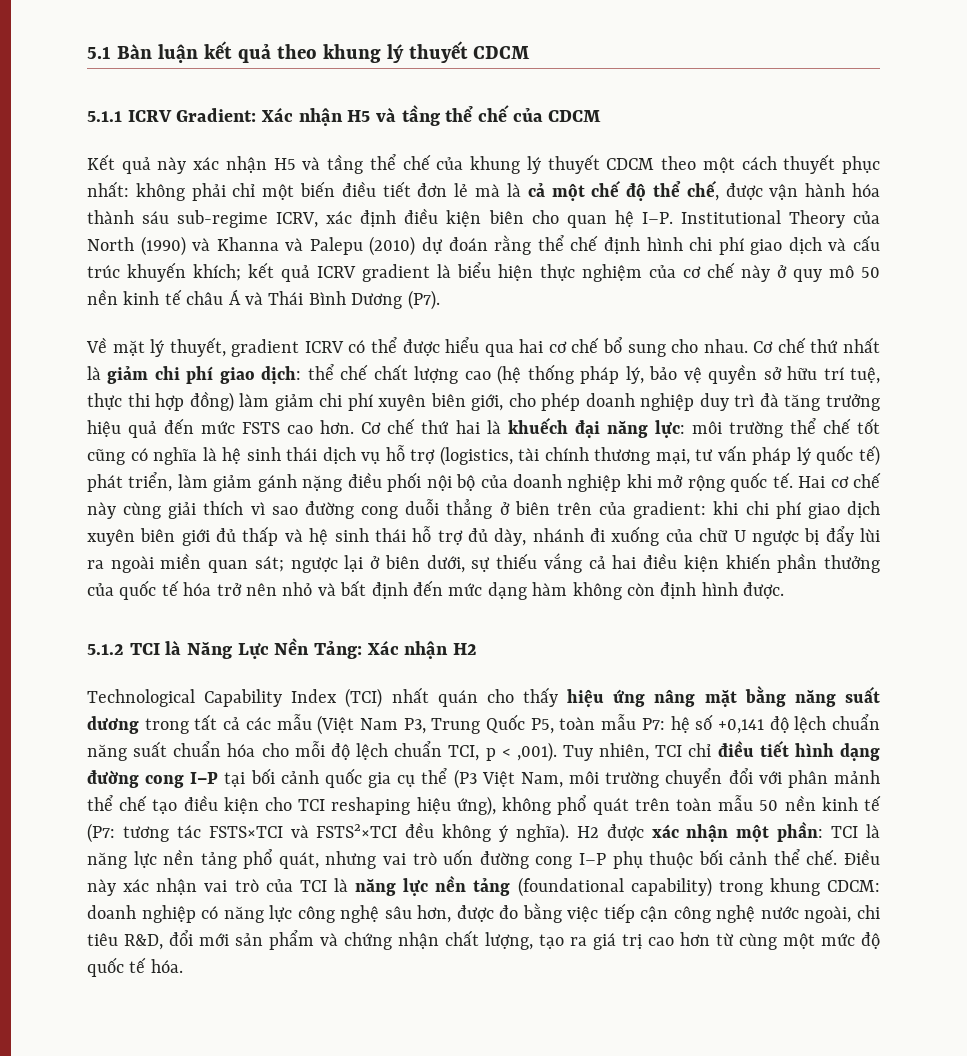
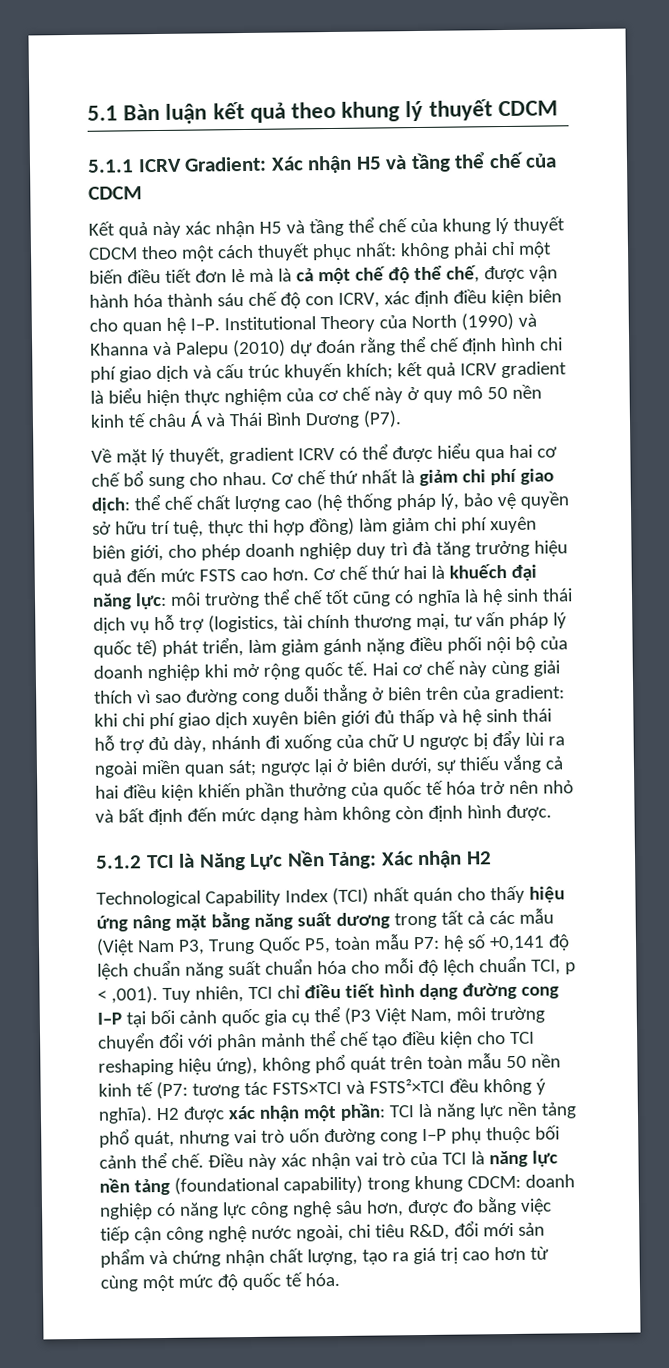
[177,210,269,228] sub-regime -> [247,291,334,309] chế độ con

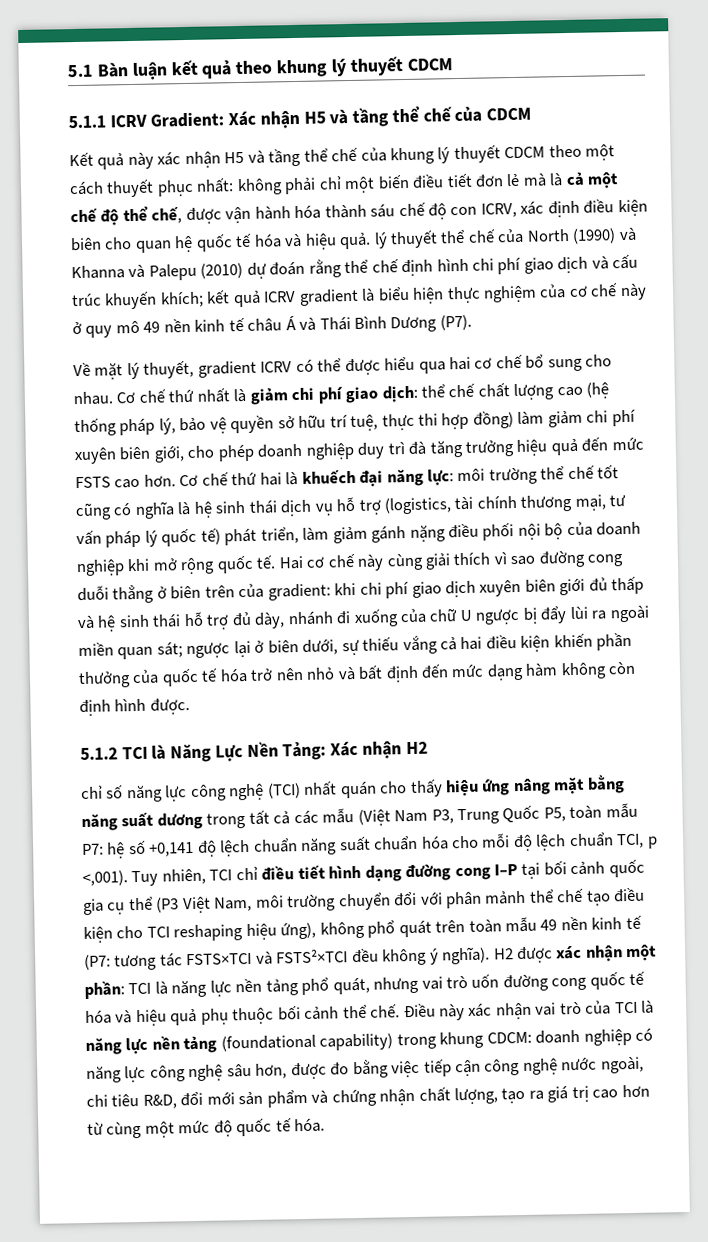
[189,315,375,333] I–P. Institutional Theory -> [195,229,496,252] quốc tế hóa và hiệu quả. lý thuyết thể chế
[486,386,508,400] 50 -> [143,321,161,333] 49
[96,889,329,908] Technological Capability Index -> [80,783,265,803] chỉ số năng lực công nghệ
[97,986,158,1004] < ,001). -> [82,870,128,887] <,001).
[505,1055,527,1069] 50 -> [540,919,558,931] 49
[421,1128,447,1142] I–P -> [589,971,646,990] [85,1008,198,1027] quốc tế hóa và hiệu quả

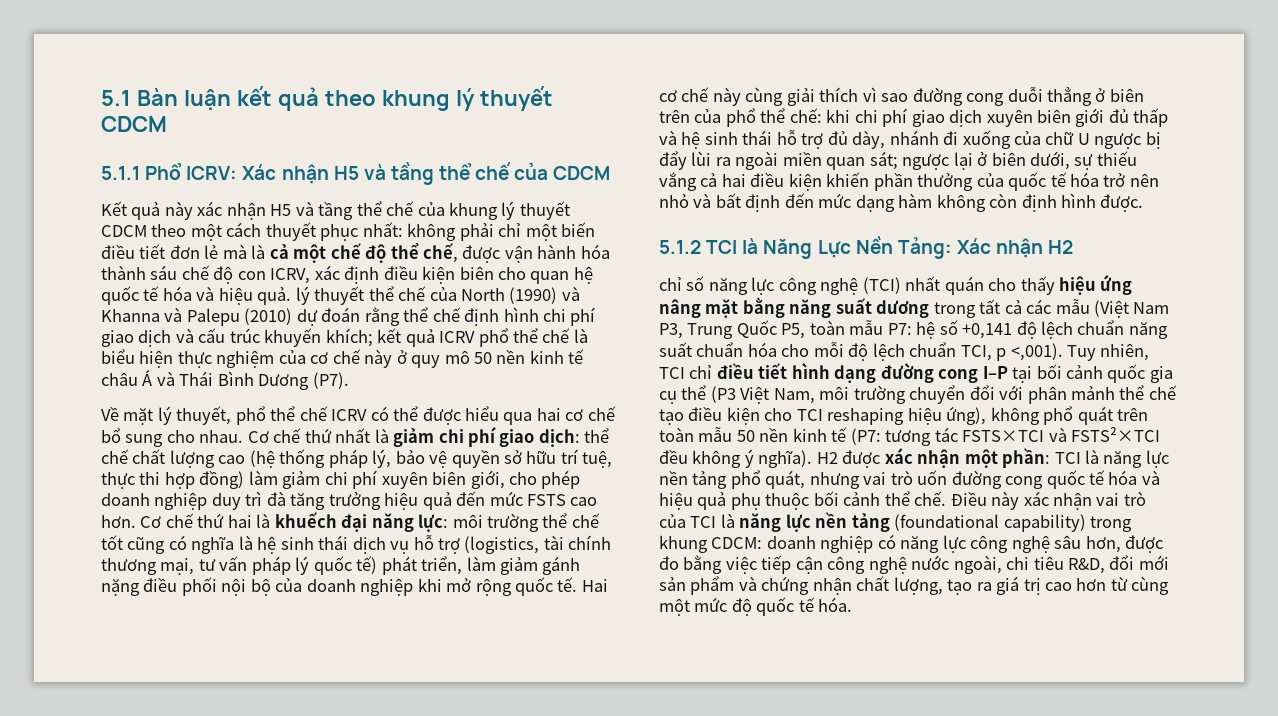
[109,112,225,128] ICRV Gradient: -> [145,162,238,180] Phổ ICRV:
[298,288,359,306] gradient -> [478,328,571,347] phổ thể chế
[143,321,161,333] 49 -> [474,352,493,364] 50
[197,360,257,378] gradient -> [235,406,328,425] phổ thể chế
[267,583,331,601] gradient: -> [725,108,822,127] phổ thể chế:
[540,919,558,931] 49 -> [736,430,755,442] 50

